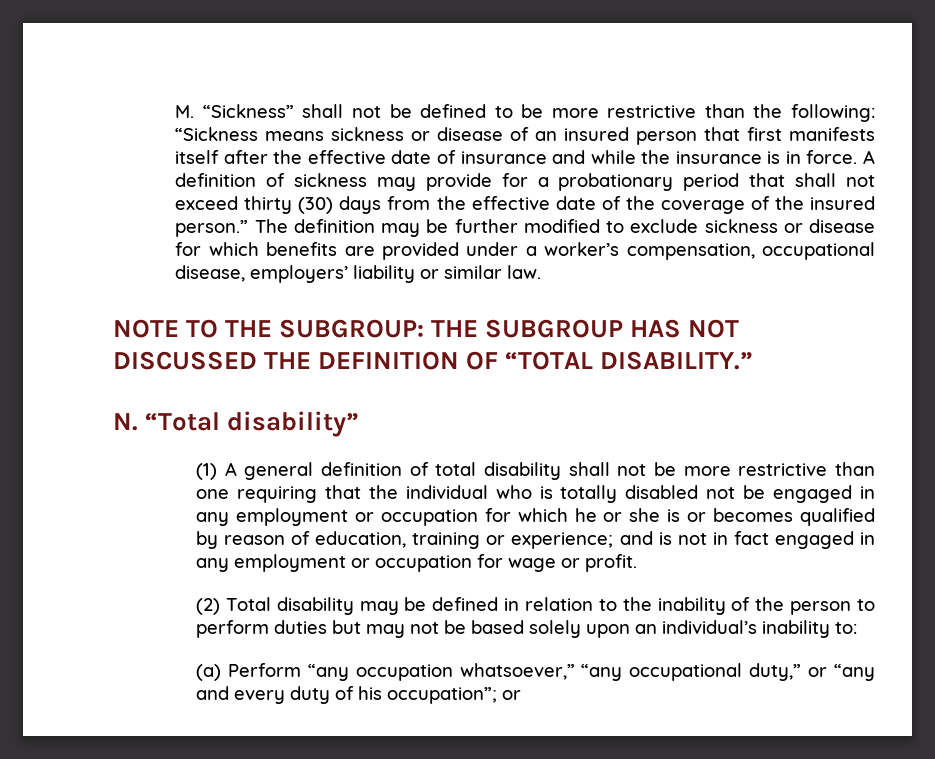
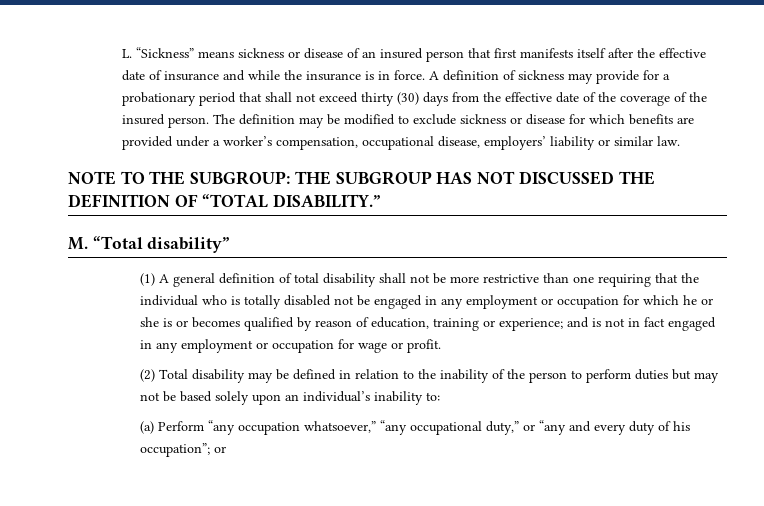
[175,104,875,122] [175,127,259,141] M. “Sickness” shall not be defined to be more restrictive than the following: “Sickness -> [122,47,195,58] L. “Sickness”
[175,220,249,237] person.” -> [168,117,210,128] person.
[454,219,518,233] further -> (341, 119) none
[113,413,138,431] N. -> [68,237,88,250] M.

